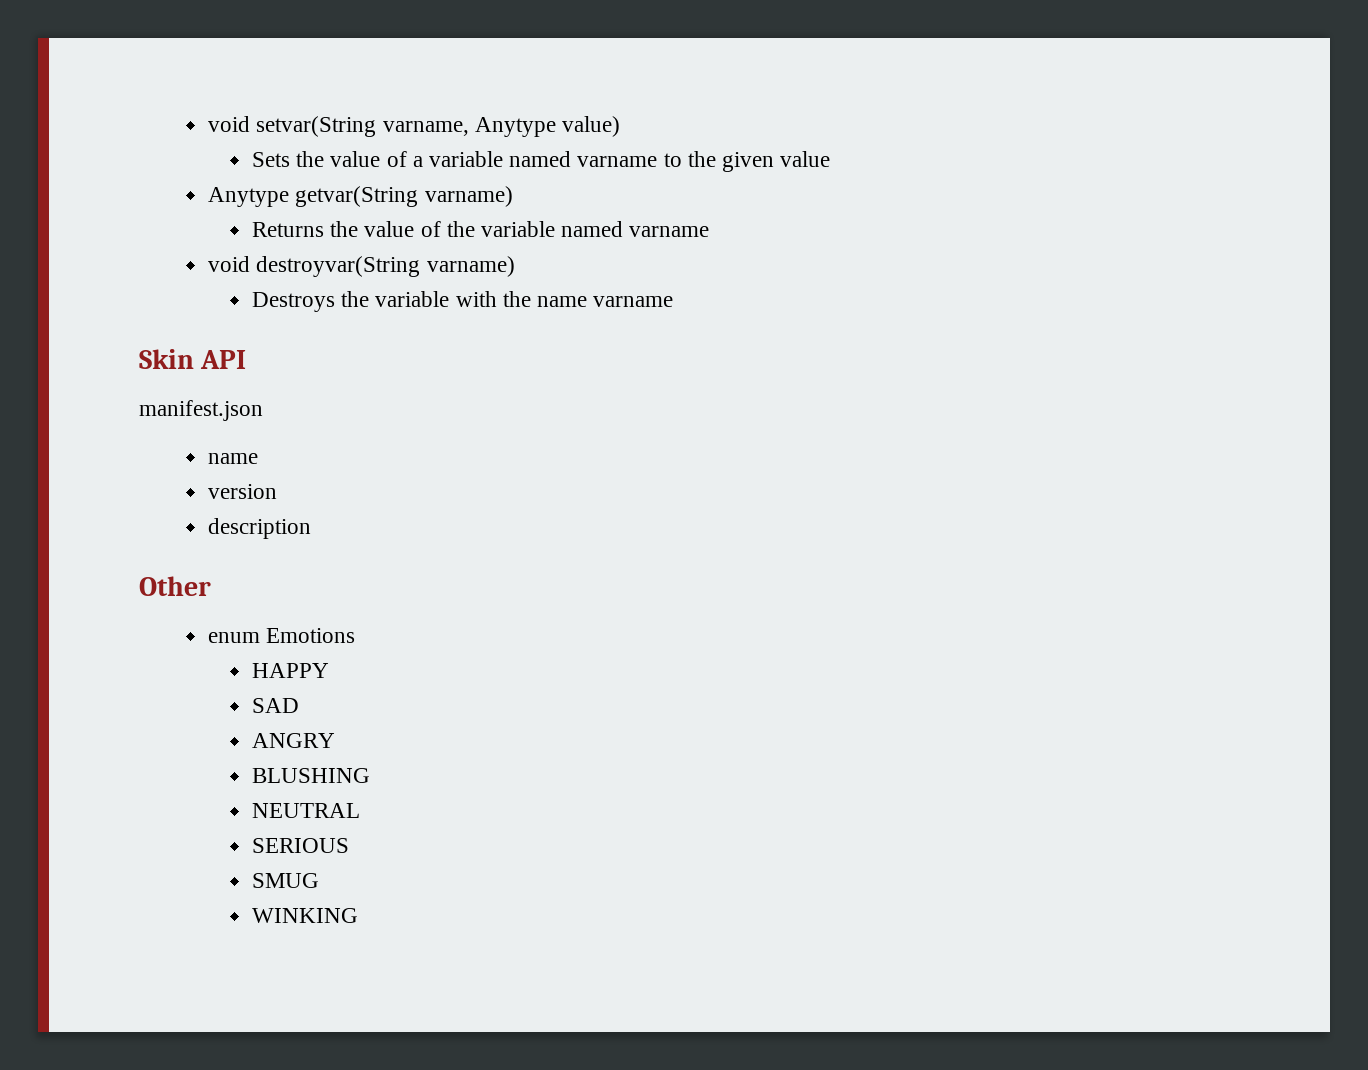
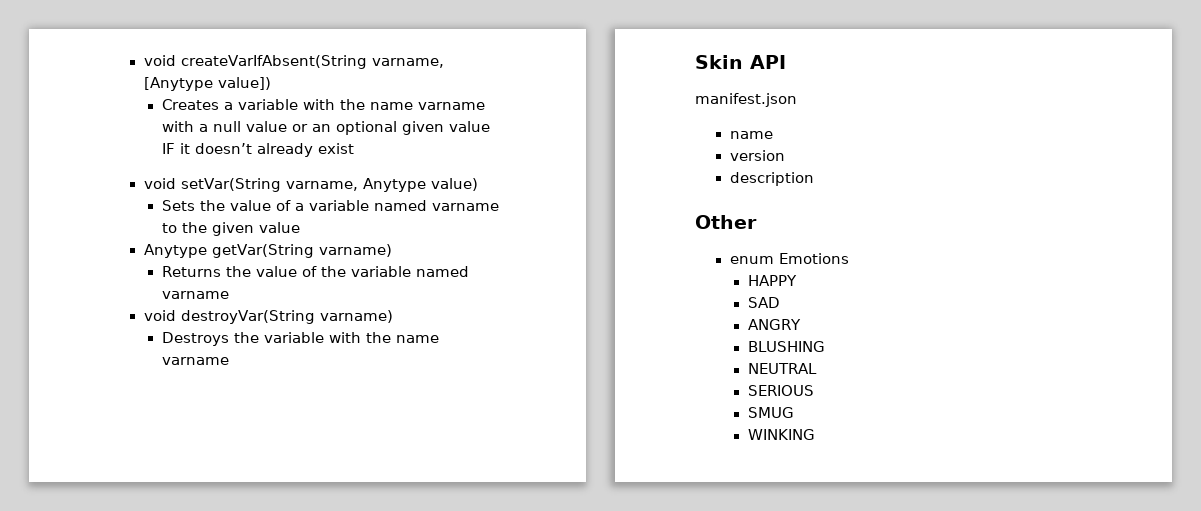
[208,116,377,137] void setvar(String -> [143,55,444,69] [143,77,271,91] [161,99,485,110] [161,121,490,135] [161,143,354,157] [143,178,281,192] void createVarIfAbsent(String varname, [Anytype value]) // Creates a variable with the name varname with a null value or an optional given value IF it doesn’t already exist // void setVar(String
[295,186,419,207] getvar(String -> [211,244,314,258] getVar(String
[256,256,421,277] destroyvar(String -> [180,310,315,324] destroyVar(String

